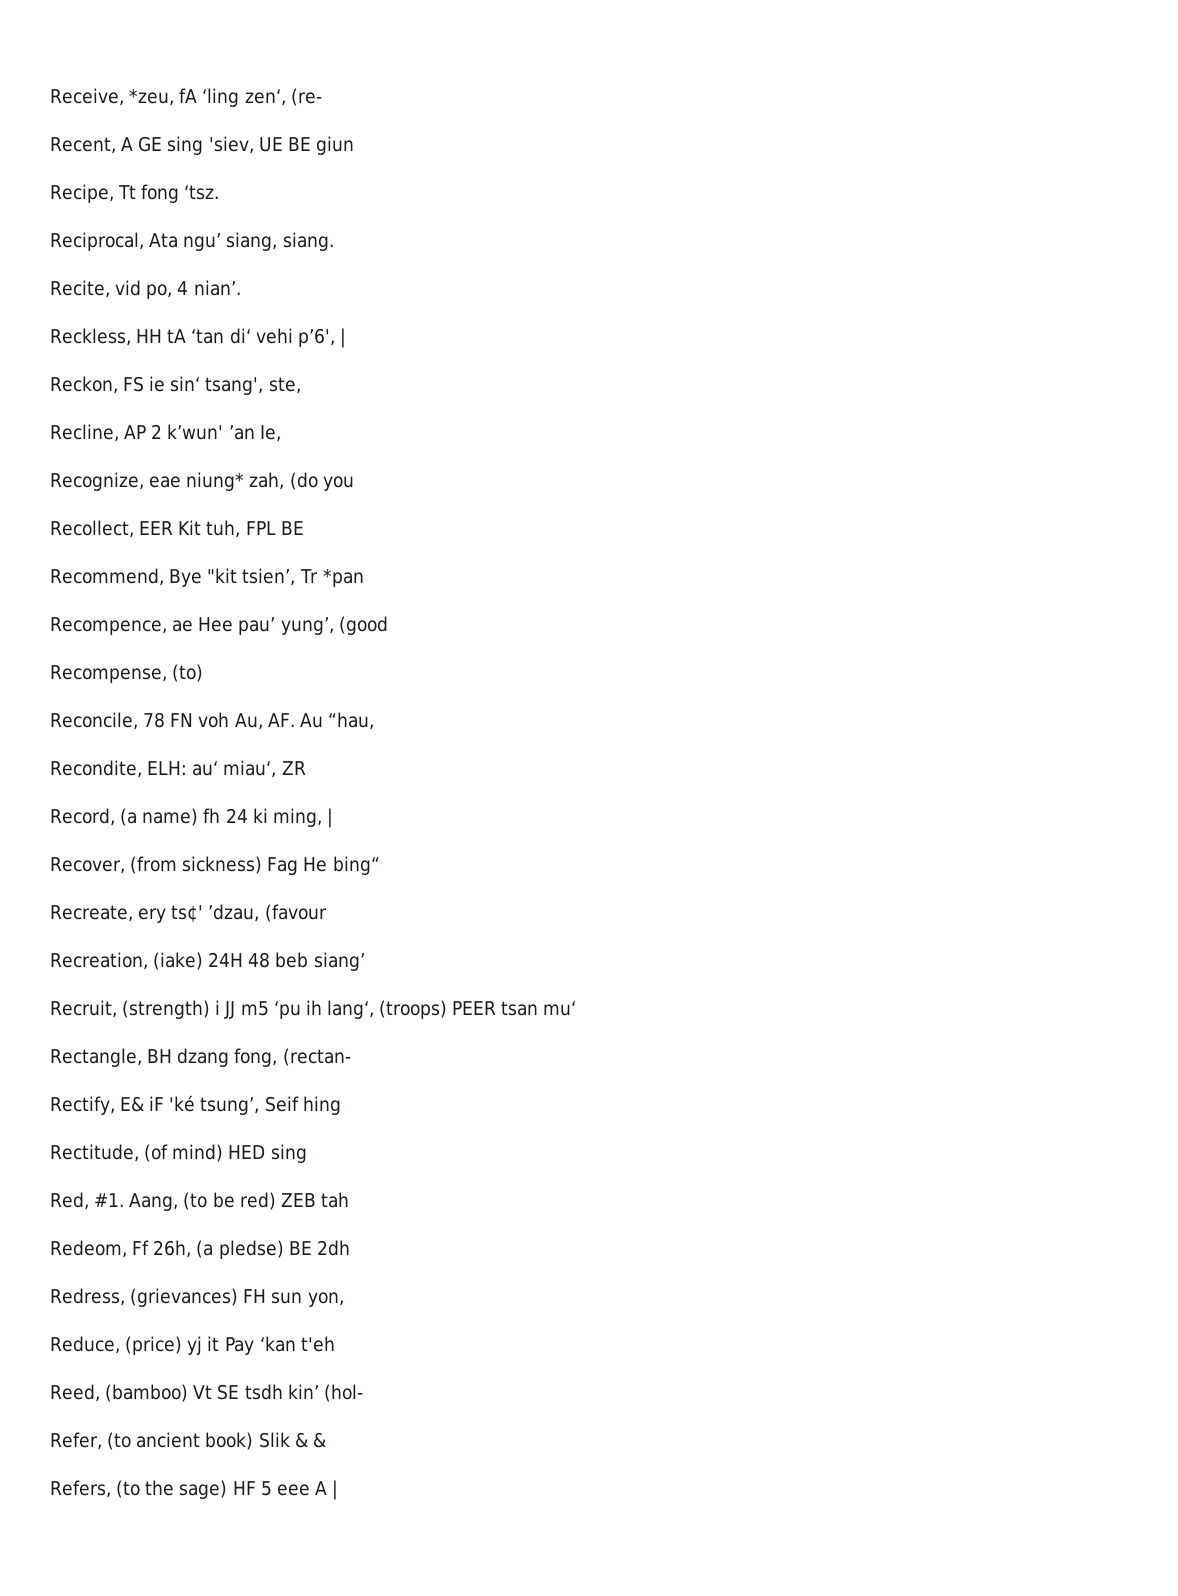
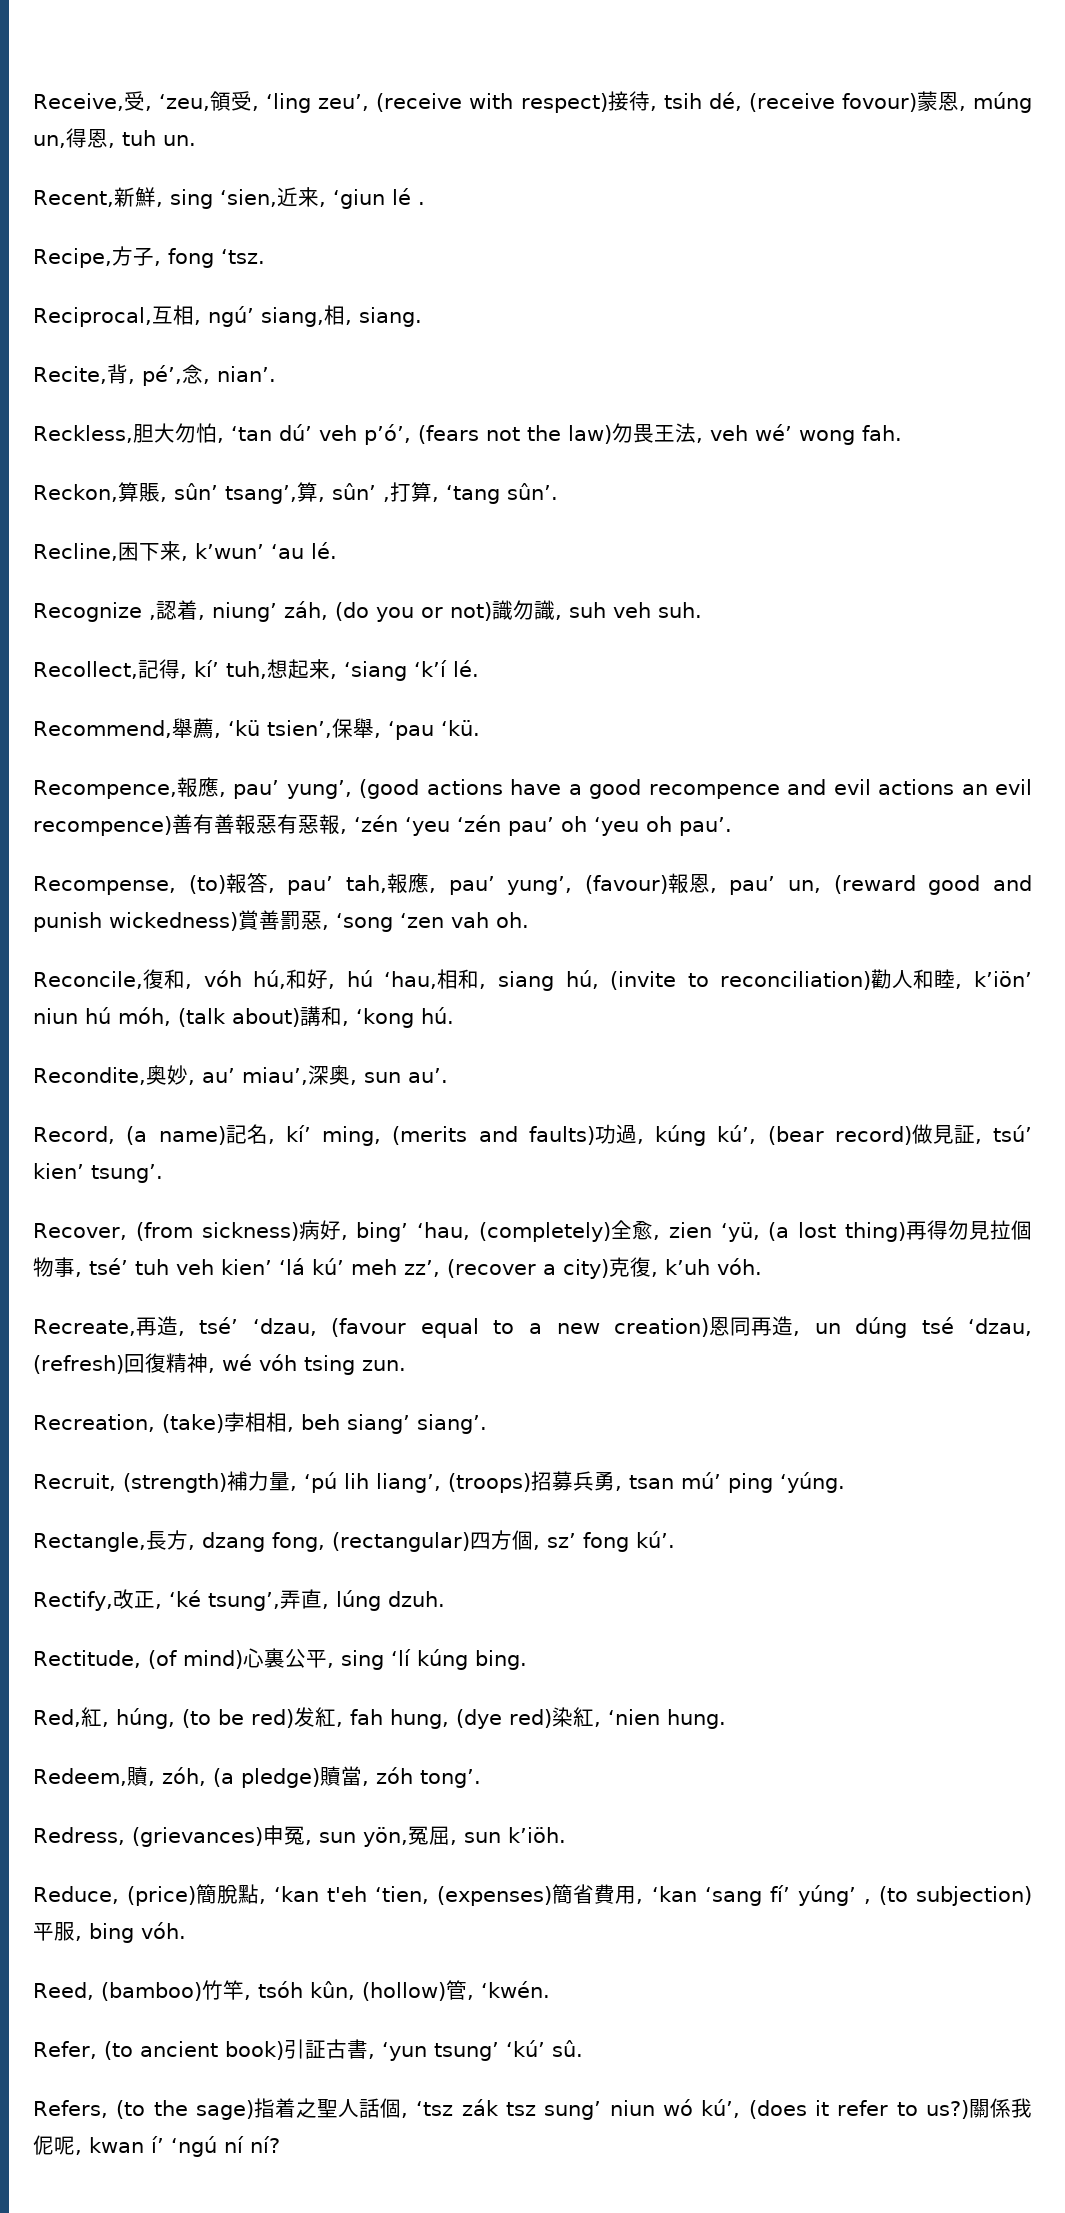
[129,88,322,107] [50,136,354,155] *zeu, fA ‘ling zen‘, (re- // Recent, A GE sing 'siev, UE BE giun -> [123,91,1032,113] [33,128,196,148] [33,187,425,209] 受, ‘zeu,領受, ‘ling zeu’, (receive with respect)接待, tsih dé, (receive fovour)蒙恩, múng un,得恩, tuh un. // Recent,新鮮, sing ‘sien,近来, ‘giun lé .
[118,185,137,199] Tt -> [111,246,161,266] 方子,
[149,232,334,251] [50,280,241,299] [50,328,346,348] [50,376,301,395] [50,424,281,442] [50,472,354,491] [50,520,304,538] [50,568,364,587] Ata ngu’ siang, siang. // Recite, vid po, 4 nian’. // Reckless, HH tA ‘tan di‘ vehi p’6', | // Reckon, FS ie sin‘ tsang', ste, // Recline, AP 2 k’wun' ’an Ie, // Recognize, eae niung* zah, (do you // Recollect, EER Kit tuh, FPL BE // Recommend, Bye "kit tsien’, Tr *pan -> [151,305,422,327] [33,364,276,386] [33,423,902,445] [33,482,558,504] [33,541,337,561] [33,600,702,622] [33,659,479,681] [33,718,480,740] 互相, ngú’ siang,相, siang. // Recite,背, pé’,念, nian’. // Reckless,胆大勿怕, ‘tan dú’ veh p’ó’, (fears not the law)勿畏王法, veh wé’ wong fah. // Reckon,算賬, sûn’ tsang’,算, sûn’ ,打算, ‘tang sûn’. // Recline,困下来, k’wun’ ‘au lé. // Recognize ,認着, niung’ záh, (do you or not)識勿識, suh veh suh. // Recollect,記得, kí’ tuh,想起来, ‘siang ‘k’í lé. // Recommend,舉薦, ‘kü tsien’,保舉, ‘pau ‘kü.
[172,617,234,632] ae Hee -> [176,777,226,798] 報應,
[50,664,204,683] [50,712,374,730] [50,760,306,778] [50,808,333,828] [50,856,380,875] [50,904,327,923] [50,952,309,970] // Recompense, (to) // Reconcile, 78 FN voh Au, AF. Au “hau, // Recondite, ELH: au‘ miau‘, ZR // Record, (a name) fh 24 ki ming, | // Recover, (from sickness) Fag He bing“ // Recreate, ery ts¢' ’dzau, (favour // Recreation, (iake) 24H 48 beb -> [426,779,1032,799] [33,814,732,836] [33,873,1032,895] [33,910,529,932] [33,969,1032,991] [33,1006,454,1028] [33,1065,448,1085] [33,1124,1032,1146] [33,1163,163,1183] [33,1220,1033,1242] [33,1257,762,1279] [33,1316,1032,1338] [33,1353,406,1375] [33,1412,340,1433] actions have a good recompence and evil actions an evil recompence)善有善報惡有惡報, ‘zén ‘yeu ‘zén pau’ oh ‘yeu oh pau’. // Recompense, (to)報答, pau’ tah,報應, pau’ yung’, (favour)報恩, pau’ un, (reward good and punish wickedness)賞善罰惡, ‘song ‘zen vah oh. // Reconcile,復和, vóh hú,和好, hú ‘hau,相和, siang hú, (invite to reconciliation)勸人和睦, k’iön’ niun hú móh, (talk about)講和, ‘kong hú. // Recondite,奥妙, au’ miau’,深奥, sun au’. // Record, (a name)記名, kí’ ming, (merits and faults)功過, kúng kú’, (bear record)做見証, tsú’ kien’ tsung’. // Recover, (from sickness)病好, bing’ ‘hau, (completely)全愈, zien ‘yü, (a lost thing)再得勿見拉個物事, tsé’ tuh veh kien’ ‘lá kú’ meh zz’, (recover a city)克復, k’uh vóh. // Recreate,再造, tsé’ ‘dzau, (favour equal to a new creation)恩同再造, un dúng tsé ‘dzau, (refresh)回復精神, wé vóh tsing zun. // Recreation, (take)孛相相, beh
(365, 961) none -> [416,1414,487,1434] siang’.
[215,1000,577,1019] [50,1048,351,1067] [50,1095,341,1115] [50,1144,307,1163] i JJ m5 ‘pu ih lang‘, (troops) PEER tsan mu‘ // Rectangle, BH dzang fong, (rectan- // Rectify, E& iF 'ké tsung’, Seif hing // Rectitude, (of mind) HED sing -> [226,1471,845,1493] [33,1530,675,1552] [33,1589,445,1611] [33,1648,527,1670] 補力量, ‘pú lih liang’, (troops)招募兵勇, tsan mú’ ping ‘yúng. // Rectangle,長方, dzang fong, (rectangular)四方個, sz’ fong kú’. // Rectify,改正, ‘ké tsung’,弄直, lúng dzuh. // Rectitude, (of mind)心裏公平, sing ‘lí kúng bing.
[94,1193,179,1211] #1. Aang, -> [80,1707,175,1729] 紅, húng,
[280,1192,349,1208] [50,1240,350,1259] [50,1288,344,1307] ZEB tah // Redeom, Ff 26h, (a pledse) BE 2dh // Redress, (grievances) FH sun yon, -> [293,1707,726,1729] [33,1766,481,1788] [33,1825,566,1847] 发紅, fah hung, (dye red)染紅, ‘nien hung. // Redeem,贖, zóh, (a pledge)贖當, zóh tong’. // Redress, (grievances)申冤, sun yön,冤屈, sun k’iöh.
[187,1336,255,1355] yj it Pay -> [196,1884,267,1904] 簡脫點,
[50,1384,363,1402] [50,1432,326,1450] [50,1480,339,1500] // Reed, (bamboo) Vt SE tsdh kin’ (hol- // Refer, (to ancient book) Slik & & // Refers, (to the sage) HF 5 eee A | -> [375,1884,1032,1906] [33,1922,186,1943] [33,1980,550,2001] [33,2039,583,2061] [33,2098,1032,2120] [33,2135,280,2157] ‘tien, (expenses)簡省費用, ‘kan ‘sang fí’ yúng’ , (to subjection)平服, bing vóh. // Reed, (bamboo)竹竿, tsóh kûn, (hollow)管, ‘kwén. // Refer, (to ancient book)引証古書, ‘yun tsung’ ‘kú’ sû. // Refers, (to the sage)指着之聖人話個, ‘tsz zák tsz sung’ niun wó kú’, (does it refer to us?)關係我伲呢, kwan í’ ‘ngú ní ní?

